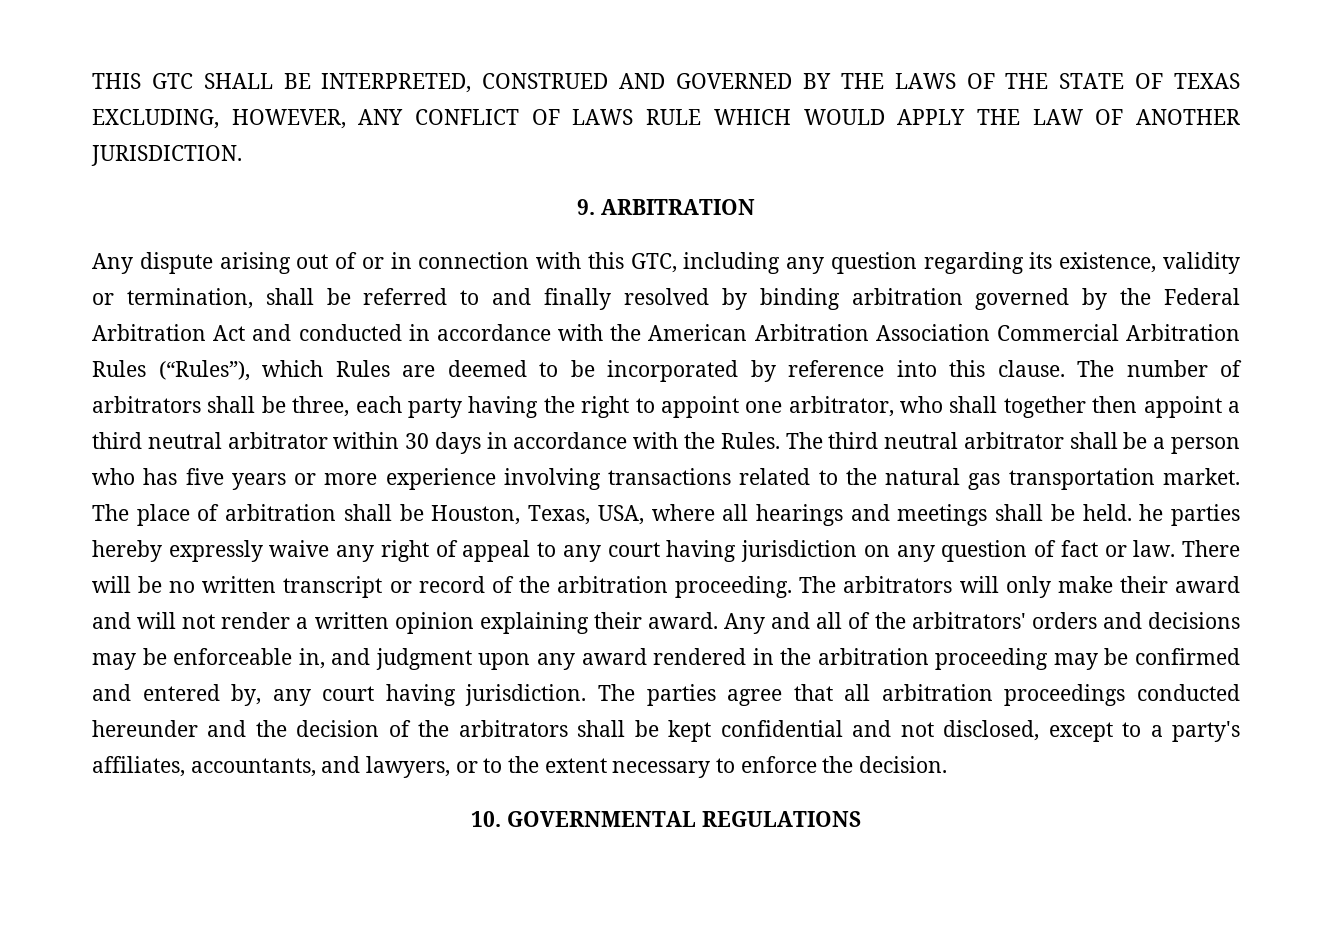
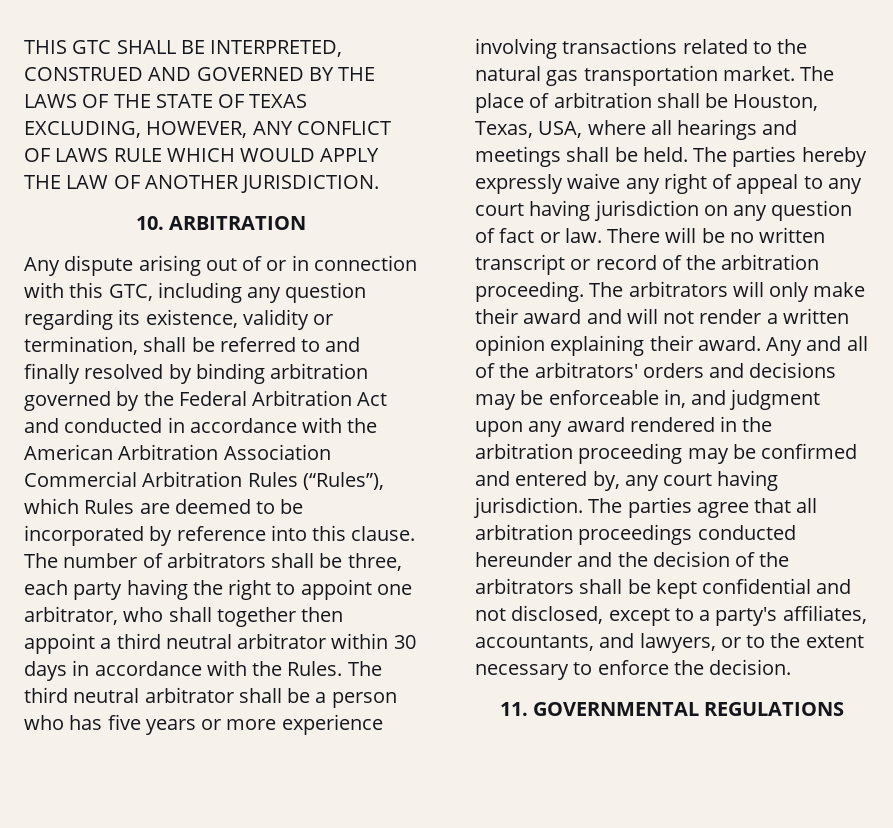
[577,199,596,215] 9. -> [135,216,164,230] 10.
[1139,504,1164,521] he -> [693,147,728,162] The
[471,811,502,827] 10. -> [499,702,528,716] 11.

